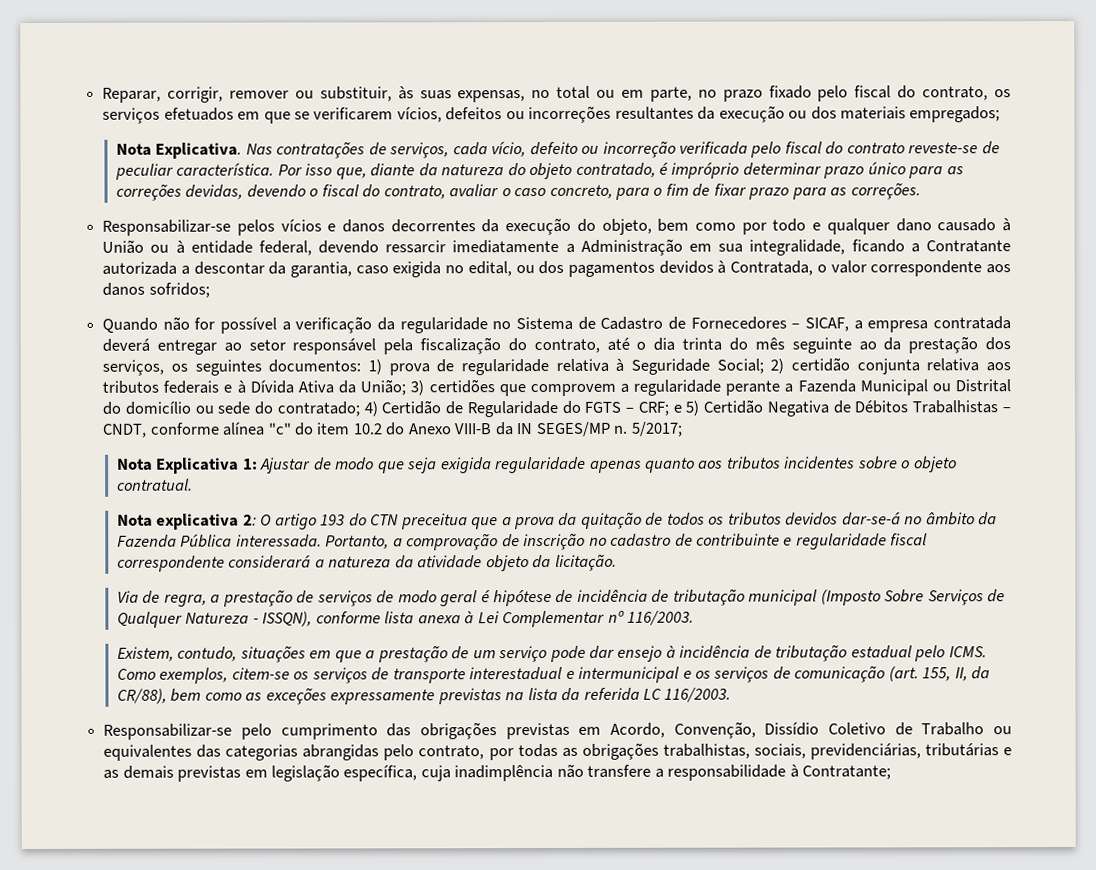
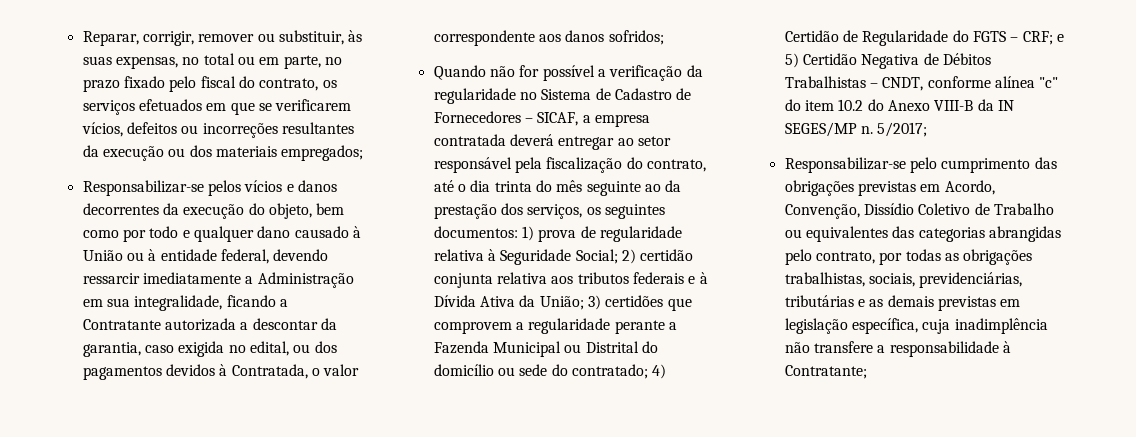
[116,140,1000,159] [115,161,964,180] [116,182,921,201] // Nota Explicativa. Nas contratações de serviços, cada vício, defeito ou incorreção verificada pelo fiscal do contrato reveste-se de peculiar característica. Por isso que, diante da natureza do objeto contratado, é impróprio determinar prazo único para as correções devidas, devendo o fiscal do contrato, avaliar o caso concreto, para o fim de fixar prazo para as correções. -> (364, 153) none
[117,456,957,474] [117,478,194,491] [117,511,998,530] [117,532,929,551] [117,553,617,572] [117,588,1006,607] [117,610,695,628] [117,644,987,663] [117,665,991,684] [117,687,732,705] // Nota Explicativa 1: Ajustar de modo que seja exigida regularidade apenas quanto aos tributos incidentes sobre o objeto contratual. // Nota explicativa 2: O artigo 193 do CTN preceitua que a prova da quitação de todos os tributos devidos dar-se-á no âmbito da Fazenda Pública interessada. Portanto, a comprovação de inscrição no cadastro de contribuinte e regularidade fiscal correspondente considerará a natureza da atividade objeto da licitação. // Via de regra, a prestação de serviços de modo geral é hipótese de incidência de tributação municipal (Imposto Sobre Serviços de Qualquer Natureza - ISSQN), conforme lista anexa à Lei Complementar nº 116/2003. // Existem, contudo, situações em que a prestação de um serviço pode dar ensejo à incidência de tributação estadual pelo ICMS. Como exemplos, citem-se os serviços de transporte interestadual e intermunicipal e os serviços de comunicação (art. 155, II, da CR/88), bem como as exceções expressamente previstas na lista da referida LC 116/2003. -> (928, 129) none

